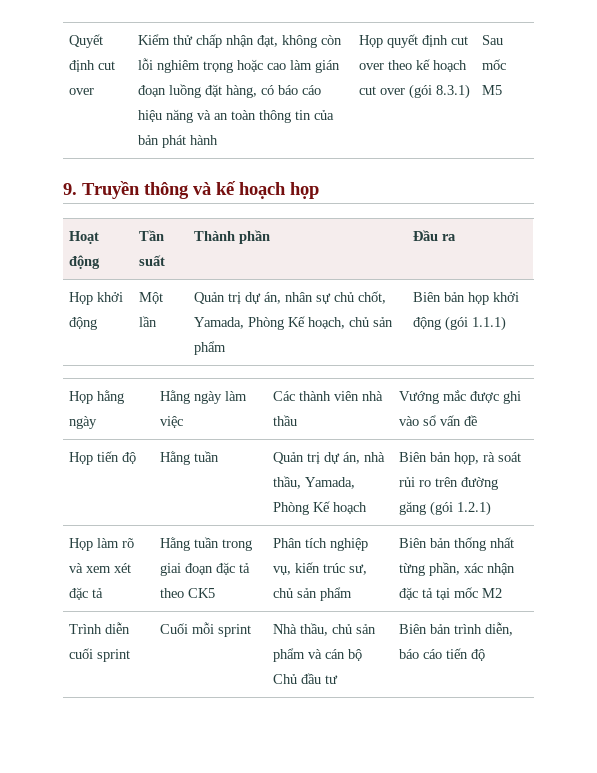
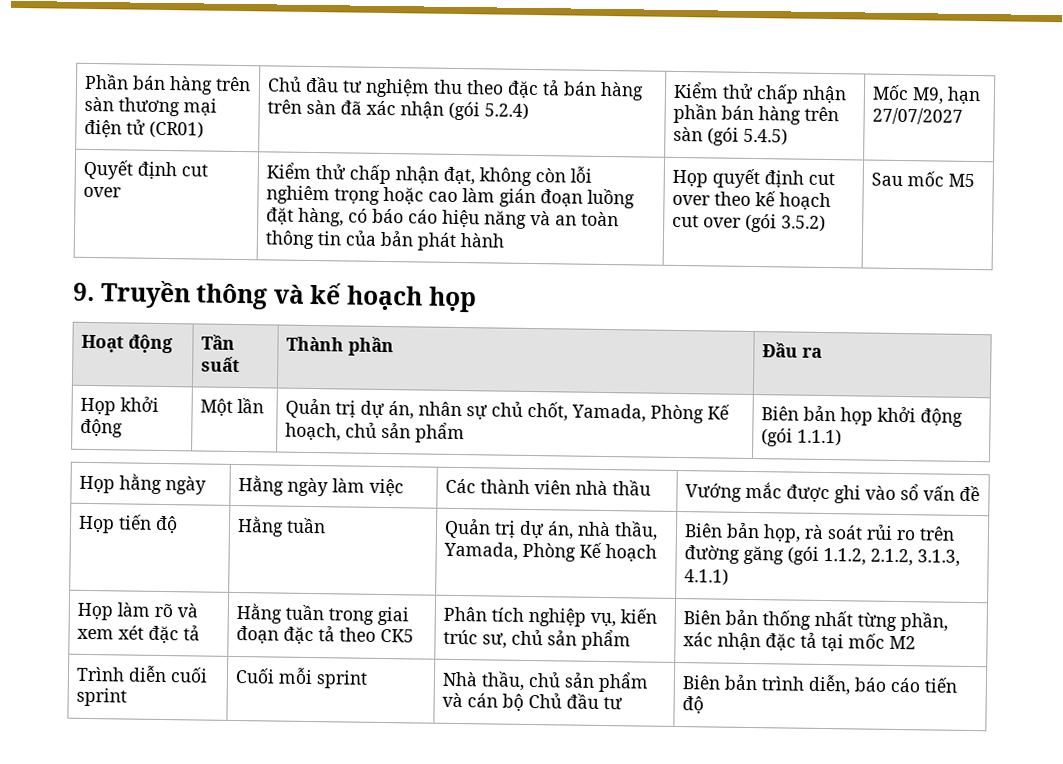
(69, 41) none -> [84,73,252,95] [84,96,218,117] [84,119,205,139] [267,76,645,101] [267,99,530,121] [673,81,848,104] [673,103,840,125] [673,126,789,146] [872,84,982,105] [872,107,964,125] Phần bán hàng trên sàn thương mại điện tử (CR01) | Chủ đầu tư nghiệm thu theo đặc tả bán hàng trên sàn đã xác nhận (gói 5.2.4) | Kiểm thử chấp nhận phần bán hàng trên sàn (gói 5.4.5) | Mốc M9, hạn 27/07/2027 //
[436,84,471,99] 8.3.1) -> [781,214,827,232] 3.5.2)
[457,501,492,516] 1.2.1) -> [823,547,961,567] [684,568,730,586] 1.1.2, 2.1.2, 3.1.3, 4.1.1)

